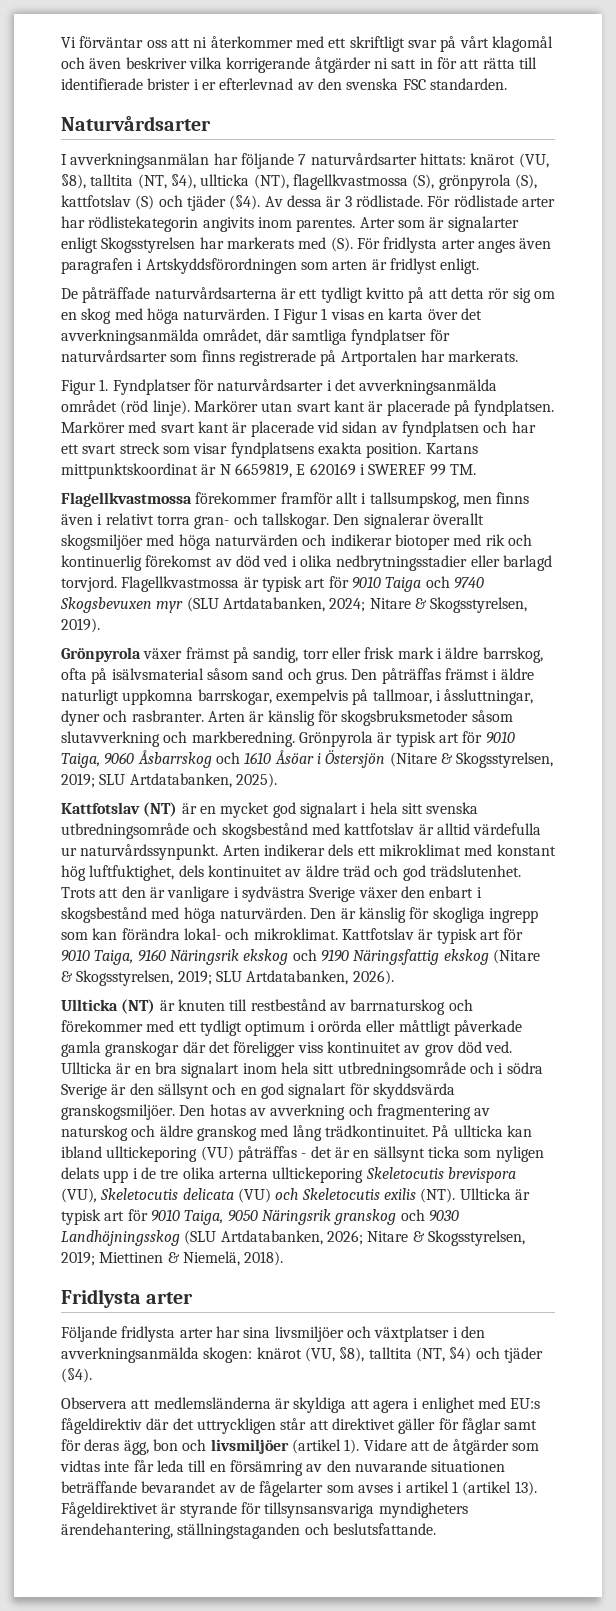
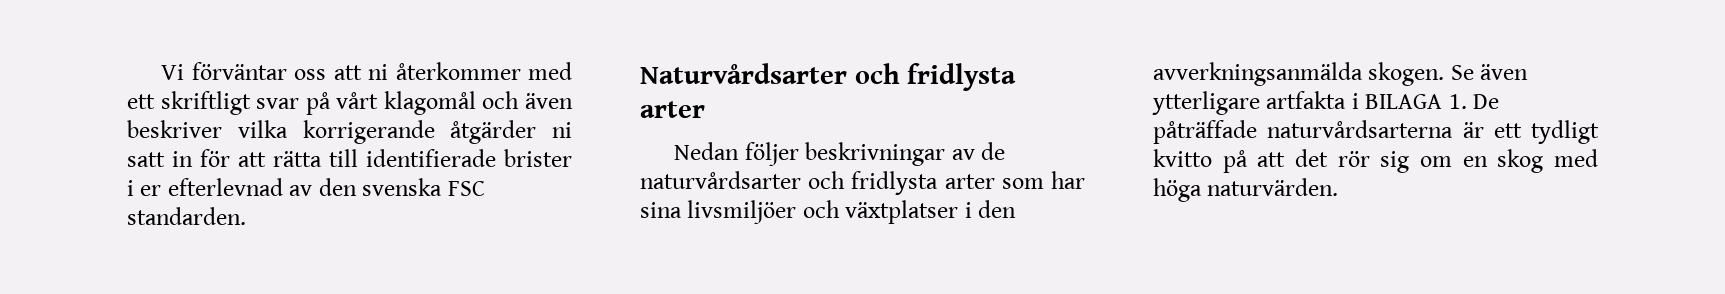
[61,153,549,169] [61,174,537,190] [61,195,555,211] [61,216,519,232] [61,237,552,253] [61,258,480,274] // I avverkningsanmälan har följande 7 naturvårdsarter hittats: knärot (VU, §8), talltita (NT, §4), ullticka (NT), flagellkvastmossa (S), grönpyrola (S), kattfotslav (S) och tjäder (§4). Av dessa är 3 rödlistade. För rödlistade arter har rödlistekategorin angivits inom parentes. Arter som är signalarter enligt Skogsstyrelsen har markerats med (S). För fridlysta arter anges även paragrafen i Artskyddsförordningen som arten är fridlyst enligt. // -> [854,63,1017,91] [640,101,705,118] [674,142,1006,166] [640,171,1085,195] [640,200,1017,224] [1153,62,1529,86] [1152,91,1467,115] och fridlysta arter // Nedan följer beskrivningar av de naturvårdsarter och fridlysta arter som har sina livsmiljöer och växtplatser i den avverkningsanmälda skogen. Se även ytterligare artfakta i BILAGA 1.
[450,287,484,299] detta -> [1295,149,1328,167] det
[273,308,482,324] [61,329,450,345] [61,350,519,366] [61,379,498,395] [61,400,555,416] [61,421,536,437] [61,442,478,458] [61,463,476,479] [61,492,530,508] [61,513,484,529] [61,534,532,550] [61,555,552,571] [61,576,484,592] [60,597,528,613] [61,618,100,633] [61,647,543,663] [61,668,534,684] [61,689,534,705] [61,710,513,726] [61,731,515,747] [61,750,554,768] [61,773,277,788] [61,802,479,818] [61,823,542,839] [61,844,556,860] [61,865,521,881] [61,886,482,902] [61,907,538,923] [61,928,524,944] [61,949,540,965] [61,970,394,986] [61,999,473,1015] [61,1020,522,1036] [61,1041,513,1057] [61,1062,543,1078] [61,1083,455,1099] [61,1104,491,1120] [61,1125,532,1141] [61,1146,544,1162] [61,1167,516,1183] [61,1188,530,1203] [61,1209,459,1225] [61,1230,525,1246] [61,1251,284,1266] [61,1289,194,1308] [61,1326,485,1342] [61,1347,543,1363] [61,1368,92,1383] [61,1397,541,1413] [61,1418,538,1434] [61,1439,539,1455] [60,1460,506,1476] [61,1481,537,1497] [61,1502,468,1518] [61,1523,436,1539] I Figur 1 visas en karta över det avverkningsanmälda området, där samtliga fyndplatser för naturvårdsarter som finns registrerade på Artportalen har markerats. // Figur 1. Fyndplatser för naturvårdsarter i det avverkningsanmälda området (röd linje). Markörer utan svart kant är placerade på fyndplatsen. Markörer med svart kant är placerade vid sidan av fyndplatsen och har ett svart streck som visar fyndplatsens exakta position. Kartans mittpunktskoordinat är N 6659819, E 620169 i SWEREF 99 TM. // Flagellkvastmossa förekommer framför allt i tallsumpskog, men finns även i relativt torra gran- och tallskogar. Den signalerar överallt skogsmiljöer med höga naturvärden och indikerar biotoper med rik och kontinuerlig förekomst av död ved i olika nedbrytningsstadier eller barlagd torvjord. Flagellkvastmossa är typisk art för 9010 Taiga och 9740 Skogsbevuxen myr (SLU Artdatabanken, 2024; Nitare & Skogsstyrelsen, 2019). // Grönpyrola växer främst på sandig, torr eller frisk mark i äldre barrskog, ofta på isälvsmaterial såsom sand och grus. Den påträffas främst i äldre naturligt uppkomna barrskogar, exempelvis på tallmoar, i åssluttningar, dyner och rasbranter. Arten är känslig för skogsbruksmetoder såsom slutavverkning och markberedning. Grönpyrola är typisk art för 9010 Taiga, 9060 Åsbarrskog och 1610 Åsöar i Östersjön (Nitare & Skogsstyrelsen, 2019; SLU Artdatabanken, 2025). // Kattfotslav (NT) är en mycket god signalart i hela sitt svenska utbredningsområde och skogsbestånd med kattfotslav är alltid värdefulla ur naturvårdssynpunkt. Arten indikerar dels ett mikroklimat med konstant hög luftfuktighet, dels kontinuitet av äldre träd och god trädslutenhet. Trots att den är vanligare i sydvästra Sverige växer den enbart i skogsbestånd med höga naturvärden. Den är känslig för skogliga ingrepp som kan förändra lokal- och mikroklimat. Kattfotslav är typisk art för 9010 Taiga, 9160 Näringsrik ekskog och 9190 Näringsfattig ekskog (Nitare & Skogsstyrelsen, 2019; SLU Artdatabanken, 2026). // Ullticka (NT) är knuten till restbestånd av barrnaturskog och förekommer med ett tydligt optimum i orörda eller måttligt påverkade gamla granskogar där det föreligger viss kontinuitet av grov död ved. Ullticka är en bra signalart inom hela sitt utbredningsområde och i södra Sverige är den sällsynt och en god signalart för skyddsvärda granskogsmiljöer. Den hotas av avverkning och fragmentering av naturskog och äldre granskog med lång trädkontinuitet. På ullticka kan ibland ulltickeporing (VU) påträffas - det är en sällsynt ticka som nyligen delats upp i de tre olika arterna ulltickeporing Skeletocutis brevispora (VU), Skeletocutis delicata (VU) och Skeletocutis exilis (NT). Ullticka är typisk art för 9010 Taiga, 9050 Näringsrik granskog och 9030 Landhöjningsskog (SLU Artdatabanken, 2026; Nitare & Skogsstyrelsen, 2019; Miettinen & Niemelä, 2018). // Fridlysta arter // Följande fridlysta arter har sina livsmiljöer och växtplatser i den avverkningsanmälda skogen: knärot (VU, §8), talltita (NT, §4) och tjäder (§4). // Observera att medlemsländerna är skyldiga att agera i enlighet med EU:s fågeldirektiv där det uttryckligen står att direktivet gäller för fåglar samt för deras ägg, bon och livsmiljöer (artikel 1). Vidare att de åtgärder som vidtas inte får leda till en försämring av den nuvarande situationen beträffande bevarandet av de fågelarter som avses i artikel 1 (artikel 13). Fågeldirektivet är styrande för tillsynsansvariga myndigheters ärendehantering, ställningstaganden och beslutsfattande. -> (1339, 187) none

